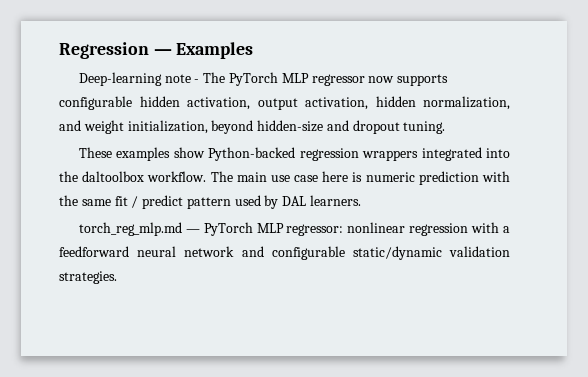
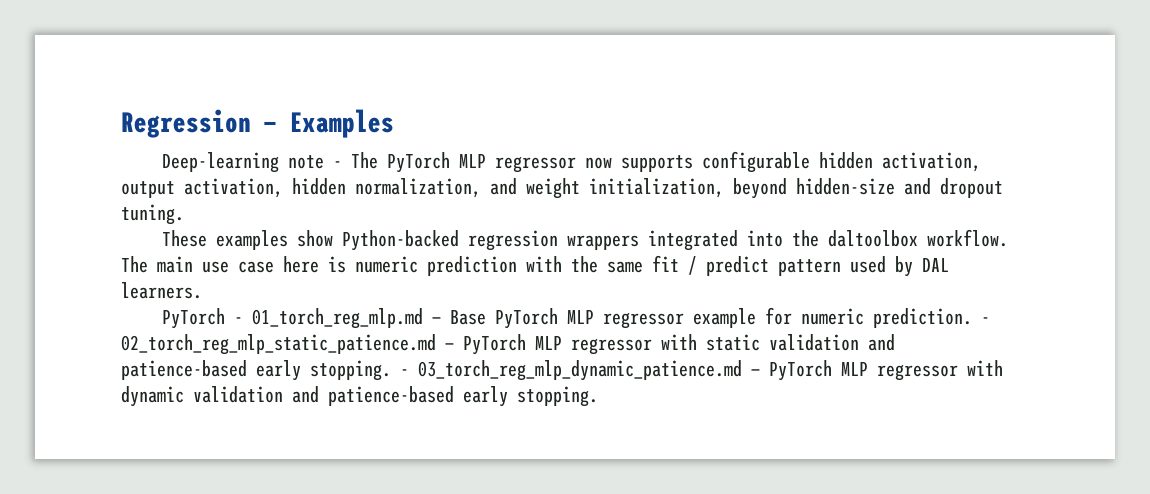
[78,222,510,236] [59,246,510,260] [59,271,117,284] torch_reg_mlp.md — PyTorch MLP regressor: nonlinear regression with a feedforward neural network and configurable static/dynamic validation strategies. -> [162,307,991,329] [121,334,895,355] [121,360,1003,381] [121,386,598,407] PyTorch - 01_torch_reg_mlp.md — Base PyTorch MLP regressor example for numeric prediction. - 02_torch_reg_mlp_static_patience.md — PyTorch MLP regressor with static validation and patience-based early stopping. - 03_torch_reg_mlp_dynamic_patience.md — PyTorch MLP regressor with dynamic validation and patience-based early stopping.

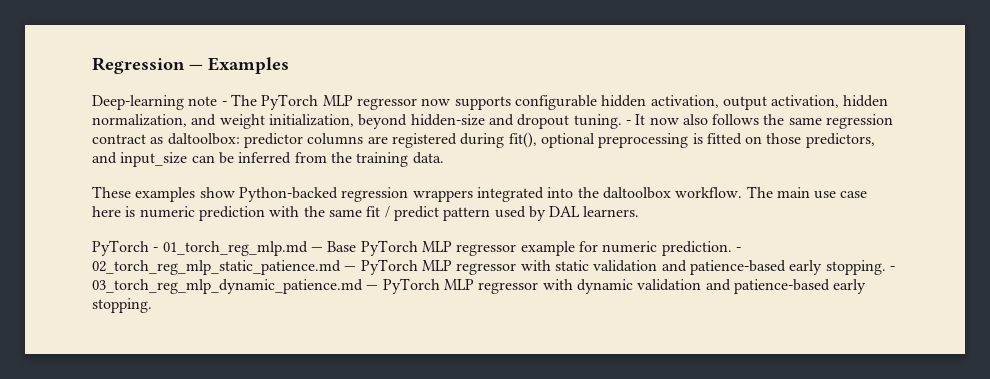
(184, 214) none -> [625,114,894,129] [92,132,875,148] [92,152,444,167] - It now also follows the same regression contract as daltoolbox: predictor columns are registered during fit(), optional preprocessing is fitted on those predictors, and input_size can be inferred from the training data.

